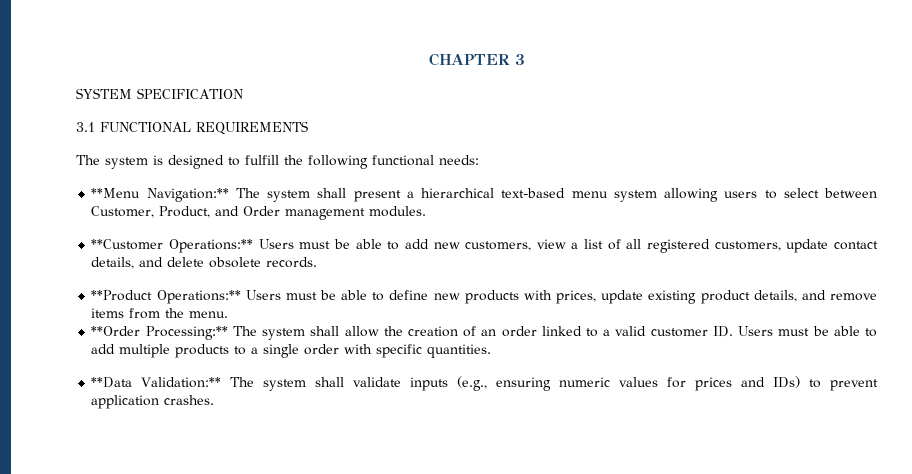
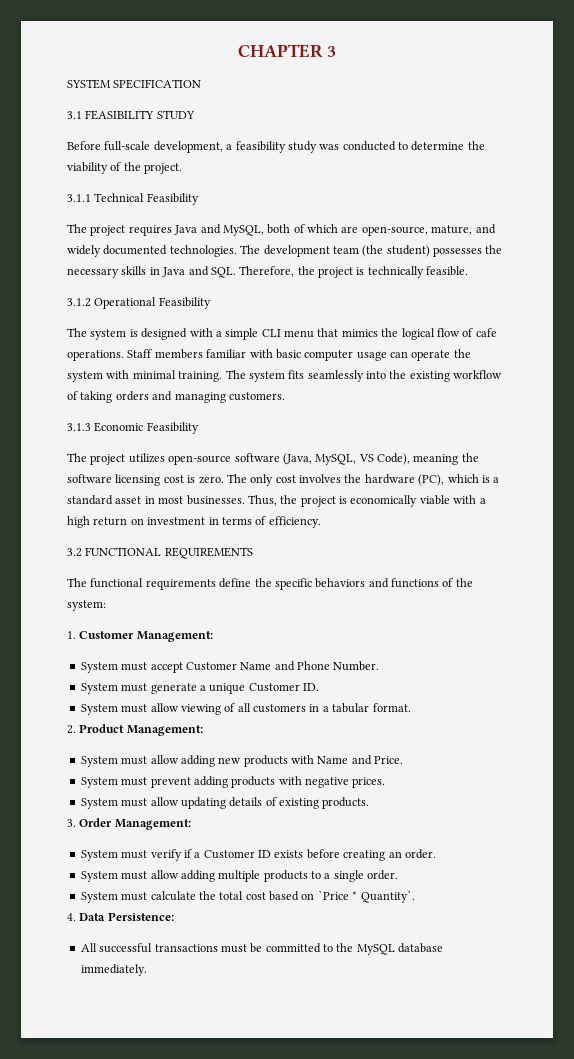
[100,121,308,135] [76,155,479,169] [91,188,878,202] [91,206,427,220] [91,239,878,253] [91,257,318,269] [91,290,877,304] [91,308,229,319] [91,326,877,340] [91,344,116,354] FUNCTIONAL REQUIREMENTS // The system is designed to fulfill the following functional needs: // **Menu Navigation:** The system shall present a hierarchical text-based menu system allowing users to select between Customer, Product, and Order management modules. // **Customer Operations:** Users must be able to add new customers, view a list of all registered customers, update contact details, and delete obsolete records. // **Product Operations:** Users must be able to define new products with prices, update existing product details, and remove items from the menu. // **Order Processing:** The system shall allow the creation of an order linked to a valid customer ID. Users must be able to add -> [85,110,195,120] [67,141,485,153] [67,162,183,174] [67,193,199,205] [67,224,496,236] [67,245,503,257] [67,266,469,278] [67,297,211,309] [67,328,497,340] [67,349,471,361] [67,370,503,382] [67,391,285,403] [67,422,199,434] [67,453,479,465] [67,474,500,486] [67,495,486,507] [67,516,321,528] [67,547,253,559] [67,578,473,590] [67,600,106,611] [67,631,213,642] [80,661,380,673] [80,683,319,694] [80,703,411,715] [67,724,203,736] [80,755,404,767] [80,776,386,788] [80,797,370,809] [67,818,191,830] [80,849,436,861] [80,870,215,882] FEASIBILITY STUDY // Before full-scale development, a feasibility study was conducted to determine the viability of the project. // 3.1.1 Technical Feasibility // The project requires Java and MySQL, both of which are open-source, mature, and widely documented technologies. The development team (the student) possesses the necessary skills in Java and SQL. Therefore, the project is technically feasible. // 3.1.2 Operational Feasibility // The system is designed with a simple CLI menu that mimics the logical flow of cafe operations. Staff members familiar with basic computer usage can operate the system with minimal training. The system fits seamlessly into the existing workflow of taking orders and managing customers. // 3.1.3 Economic Feasibility // The project utilizes open-source software (Java, MySQL, VS Code), meaning the software licensing cost is zero. The only cost involves the hardware (PC), which is a standard asset in most businesses. Thus, the project is economically viable with a high return on investment in terms of efficiency. // 3.2 FUNCTIONAL REQUIREMENTS // The functional requirements define the specific behaviors and functions of the system: // 1. Customer Management: // System must accept Customer Name and Phone Number. // System must generate a unique Customer ID. // System must allow viewing of all customers in a tabular format. // 2. Product Management: // System must allow adding new products with Name and Price. // System must prevent adding products with negative prices. // System must allow updating details of existing products. // 3. Order Management: // System must verify if a Customer ID exists before creating an order. // System must allow adding
[304,344,492,358] [91,376,879,391] [91,395,215,409] order with specific quantities. // **Data Validation:** The system shall validate inputs (e.g., ensuring numeric values for prices and IDs) to prevent application crashes. -> [367,870,399,880] [80,890,415,903] [67,912,174,921] [80,943,444,955] [80,964,147,976] order. // System must calculate the total cost based on `Price * Quantity`. // 4. Data Persistence: // All successful transactions must be committed to the MySQL database immediately.

